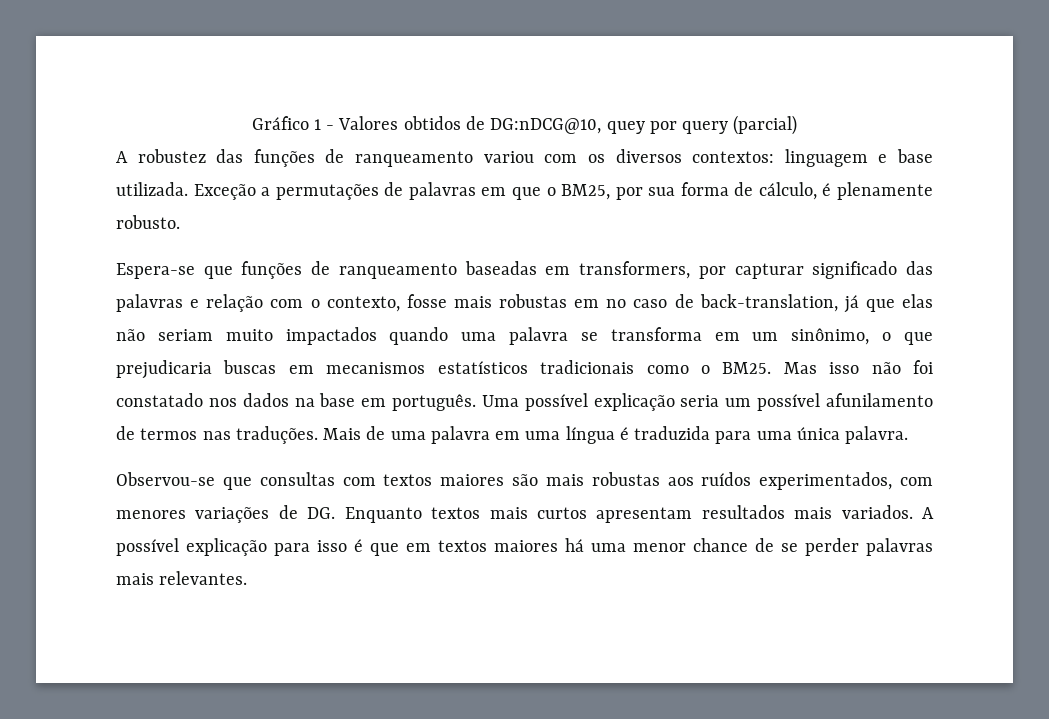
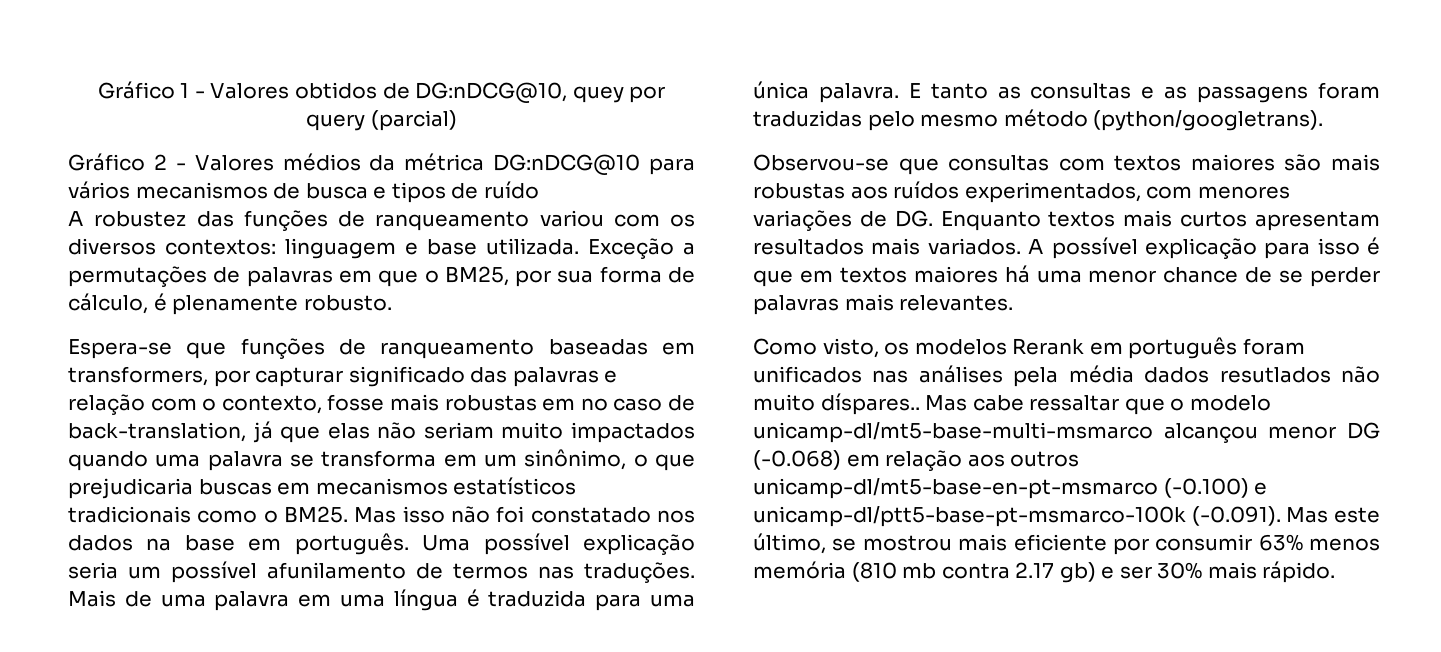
(798, 125) none -> [68,153,695,175] [68,181,539,203] // Gráfico 2 - Valores médios da métrica DG:nDCG@10 para vários mecanismos de busca e tipos de ruído
(909, 435) none -> [908,82,1380,103] [753,109,1324,131] E tanto as consultas e as passagens foram traduzidas pelo mesmo método (python/googletrans).
(248, 578) none -> [753,337,1305,359] [753,365,1380,387] [753,393,1271,415] [753,422,1380,443] [753,450,1080,471] [753,478,1268,499] [753,506,1380,527] [753,533,1380,555] [753,561,1336,583] // Como visto, os modelos Rerank em português foram unificados nas análises pela média dados resutlados não muito díspares.. Mas cabe ressaltar que o modelo unicamp-dl/mt5-base-multi-msmarco alcançou menor DG (-0.068) em relação aos outros unicamp-dl/mt5-base-en-pt-msmarco (-0.100) e unicamp-dl/ptt5-base-pt-msmarco-100k (-0.091). Mas este último, se mostrou mais eficiente por consumir 63% menos memória (810 mb contra 2.17 gb) e ser 30% mais rápido.

